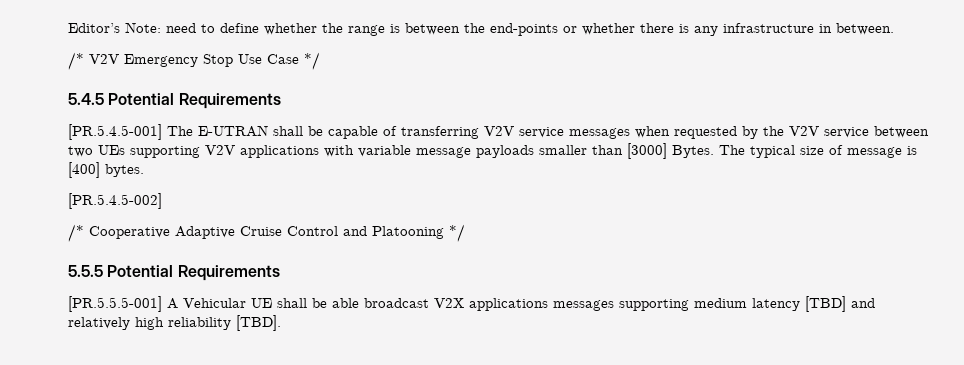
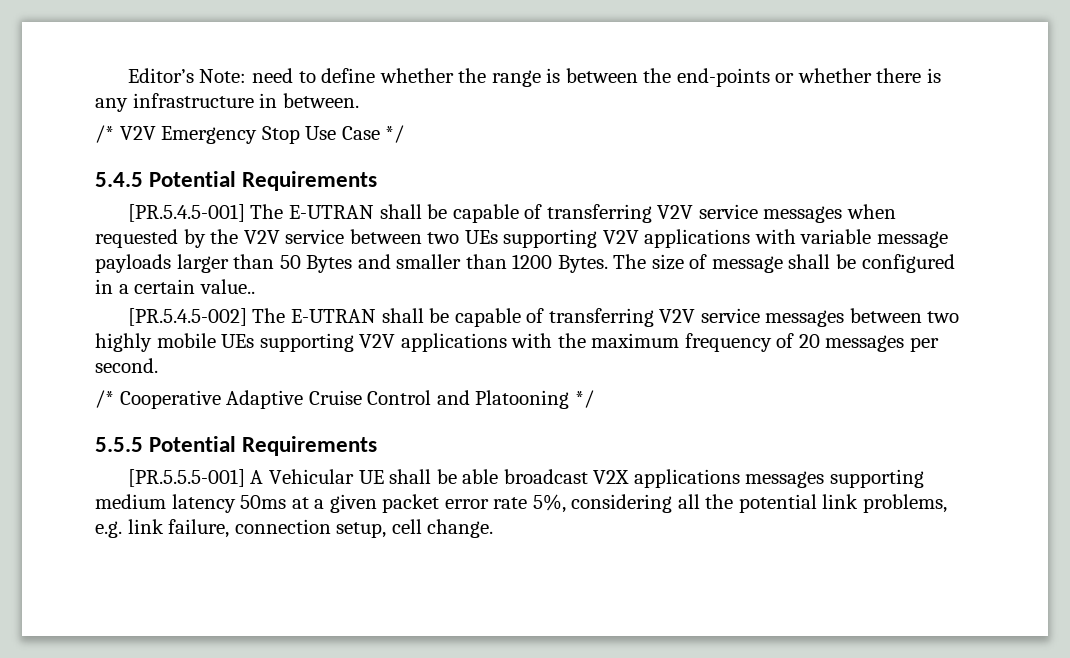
(534, 151) none -> [176,254,391,273] larger than 50 Bytes and
[627,143,667,159] [3000] -> [512,254,553,269] 1200
[750,145,795,158] typical -> (647, 261) none
[907,146,917,155] [68,162,144,178] [68,193,162,209] is [400] bytes. // [PR.5.4.5-002] -> [788,254,955,273] [95,279,255,294] [127,308,960,327] [95,333,939,352] [95,358,158,373] shall be configured in a certain value.. // [PR.5.4.5-002] The E-UTRAN shall be capable of transferring V2V service messages between two highly mobile UEs supporting V2V applications with the maximum frequency of 20 messages per second.
[805,296,875,312] [68,315,281,331] [TBD] and relatively high reliability [TBD]. -> [240,494,948,513] [95,519,494,538] 50ms at a given packet error rate 5%, considering all the potential link problems, e.g. link failure, connection setup, cell change.

